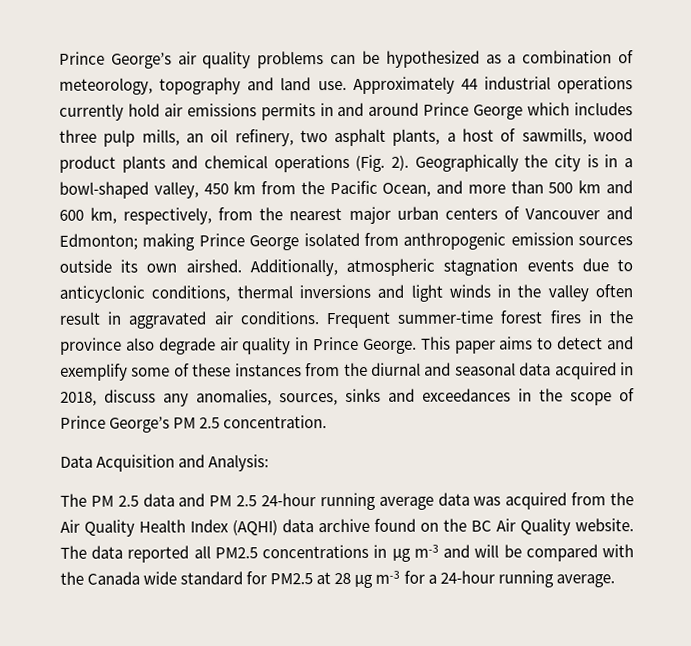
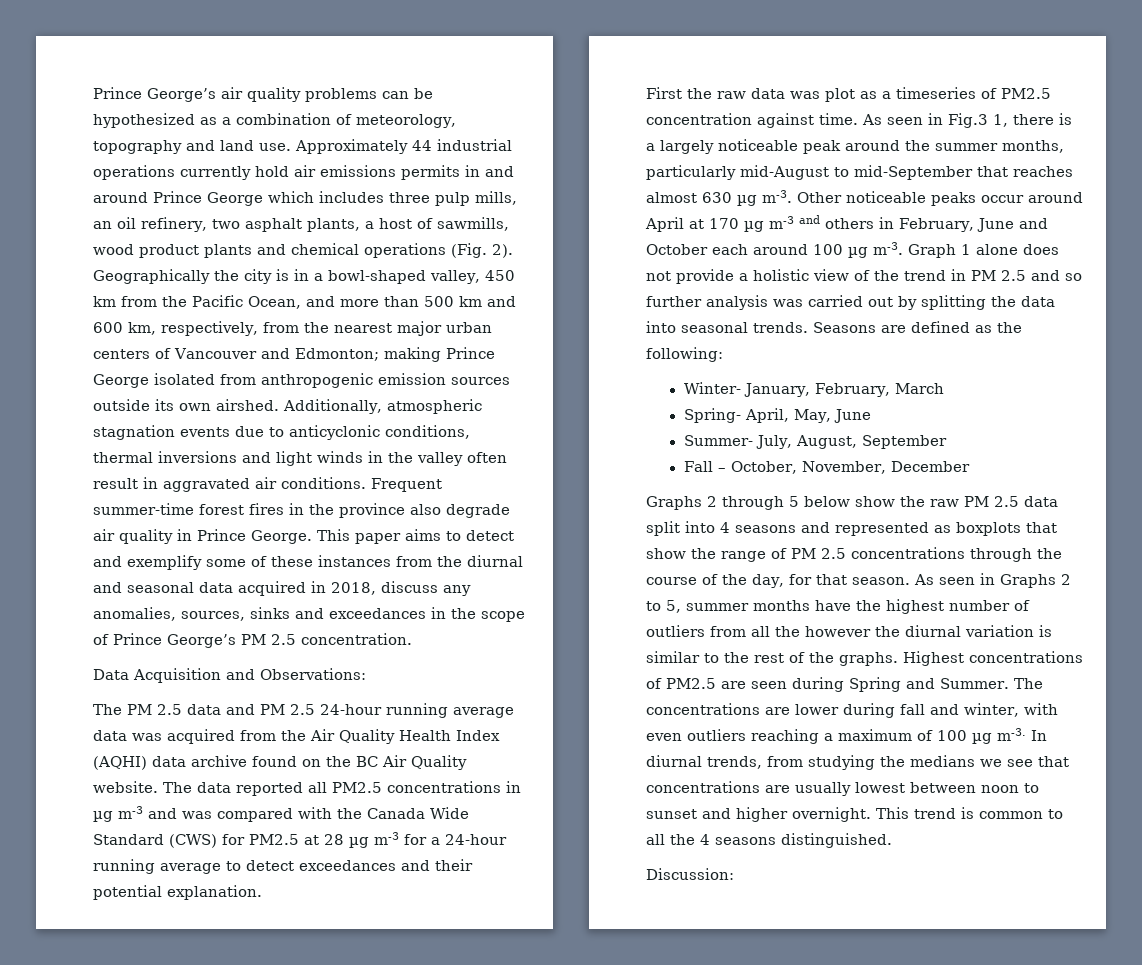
[208,454,270,472] Analysis: -> [260,668,366,680] Observations:
[474,544,522,558] will be -> [182,811,212,819] was
[143,571,244,585] wide standard -> [430,807,469,819] [93,834,217,848] Wide Standard (CWS)
[555,574,615,588] average. -> [160,859,473,874] [93,885,262,900] [646,87,1051,102] [646,113,1072,128] [646,139,1064,154] [646,165,1073,180] [646,190,1083,206] [645,215,1048,232] [646,242,1059,258] [646,269,1082,284] [646,295,1055,310] [646,321,1022,333] [646,347,723,362] [683,382,944,397] [683,408,871,423] [683,435,947,449] [683,461,970,474] [646,496,1058,510] [646,521,1057,536] [646,547,1062,562] [646,573,1071,588] [646,599,1030,614] [646,625,1052,637] [646,651,1083,666] [646,677,1043,692] [646,703,1058,718] [646,728,1047,744] [646,755,1069,770] [646,781,1039,796] [646,807,1063,822] [646,833,892,848] [646,868,734,880] average to detect exceedances and their potential explanation. // First the raw data was plot as a timeseries of PM2.5 concentration against time. As seen in Fig.3 1, there is a largely noticeable peak around the summer months, particularly mid-August to mid-September that reaches almost 630 µg m-3. Other noticeable peaks occur around April at 170 µg m-3 and others in February, June and October each around 100 µg m-3. Graph 1 alone does not provide a holistic view of the trend in PM 2.5 and so further analysis was carried out by splitting the data into seasonal trends. Seasons are defined as the following: // Winter- January, February, March // Spring- April, May, June // Summer- July, August, September // Fall – October, November, December // Graphs 2 through 5 below show the raw PM 2.5 data split into 4 seasons and represented as boxplots that show the range of PM 2.5 concentrations through the course of the day, for that season. As seen in Graphs 2 to 5, summer months have the highest number of outliers from all the however the diurnal variation is similar to the rest of the graphs. Highest concentrations of PM2.5 are seen during Spring and Summer. The concentrations are lower during fall and winter, with even outliers reaching a maximum of 100 µg m-3. In diurnal trends, from studying the medians we see that concentrations are usually lowest between noon to sunset and higher overnight. This trend is common to all the 4 seasons distinguished. // Discussion:

